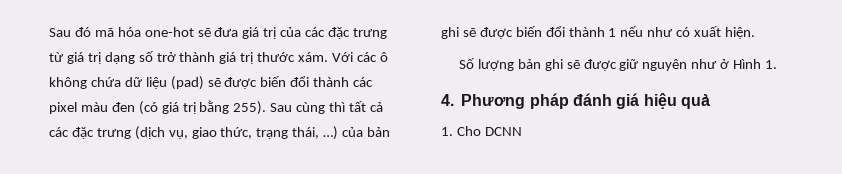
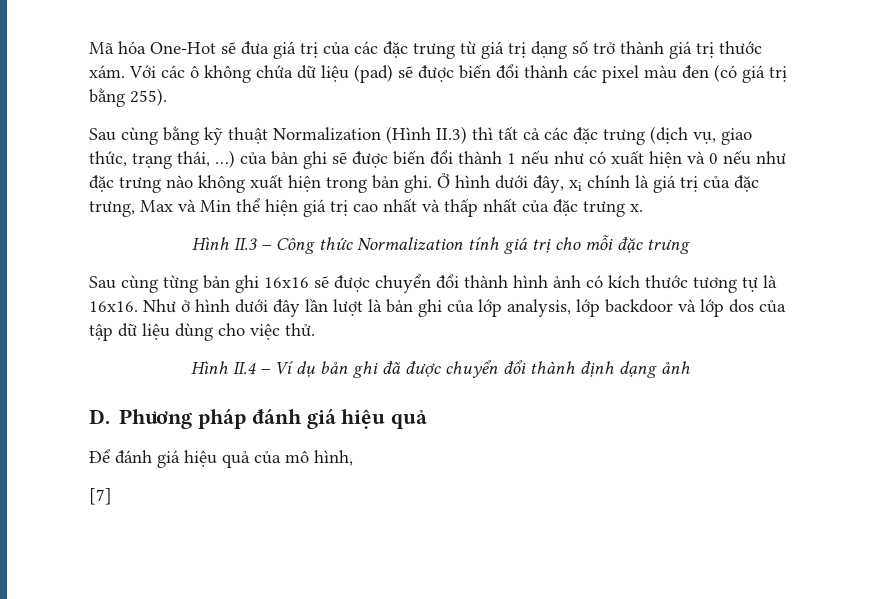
[49,27,194,37] Sau đó mã hóa one-hot -> [89,41,216,54] Mã hóa One-Hot
[270,102,326,114] Sau cùng -> [89,126,467,145] // Sau cùng bằng kỹ thuật Normalization (Hình II.3)
[725,27,756,39] [458,58,778,71] [441,94,454,106] hiện. // Số lượng bản ghi sẽ được giữ nguyên như ở Hình 1. // 4. -> [649,150,786,168] [89,173,759,193] [89,198,643,217] [191,235,690,254] [89,274,777,293] [89,298,786,317] [89,323,315,341] [190,360,690,378] [89,409,110,424] hiện và 0 nếu như đặc trưng nào không xuất hiện trong bản ghi. Ở hình dưới đây, xi chính là giá trị của đặc trưng, Max và Min thể hiện giá trị cao nhất và thấp nhất của đặc trưng x. // Hình II.3 – Công thức Normalization tính giá trị cho mỗi đặc trưng // Sau cùng từng bản ghi 16x16 sẽ được chuyển đổi thành hình ảnh có kích thước tương tự là 16x16. Như ở hình dưới đây lần lượt là bản ghi của lớp analysis, lớp backdoor và lớp dos của tập dữ liệu dùng cho việc thử. // Hình II.4 – Ví dụ bản ghi đã được chuyển đổi thành định dạng ảnh // D.
[441,126,522,136] 1. Cho DCNN -> [89,449,353,468] [89,488,112,505] Để đánh giá hiệu quả của mô hình, // [7]

